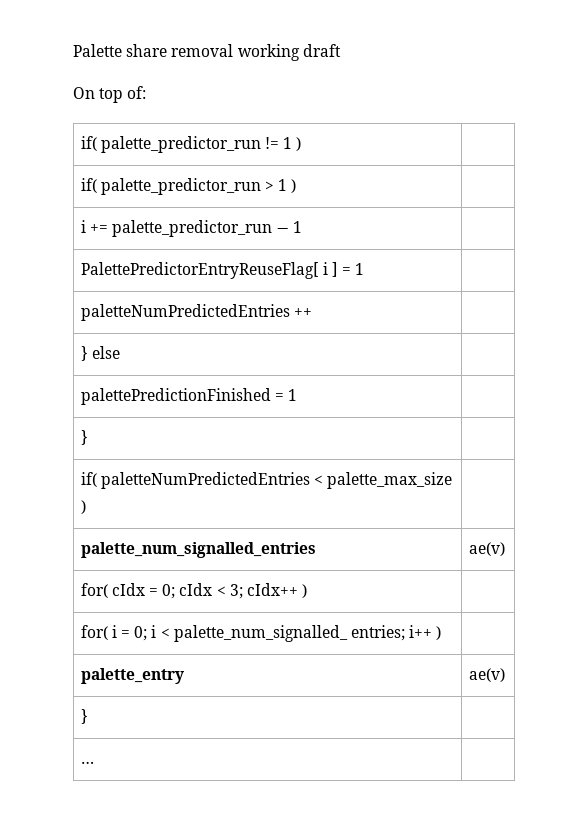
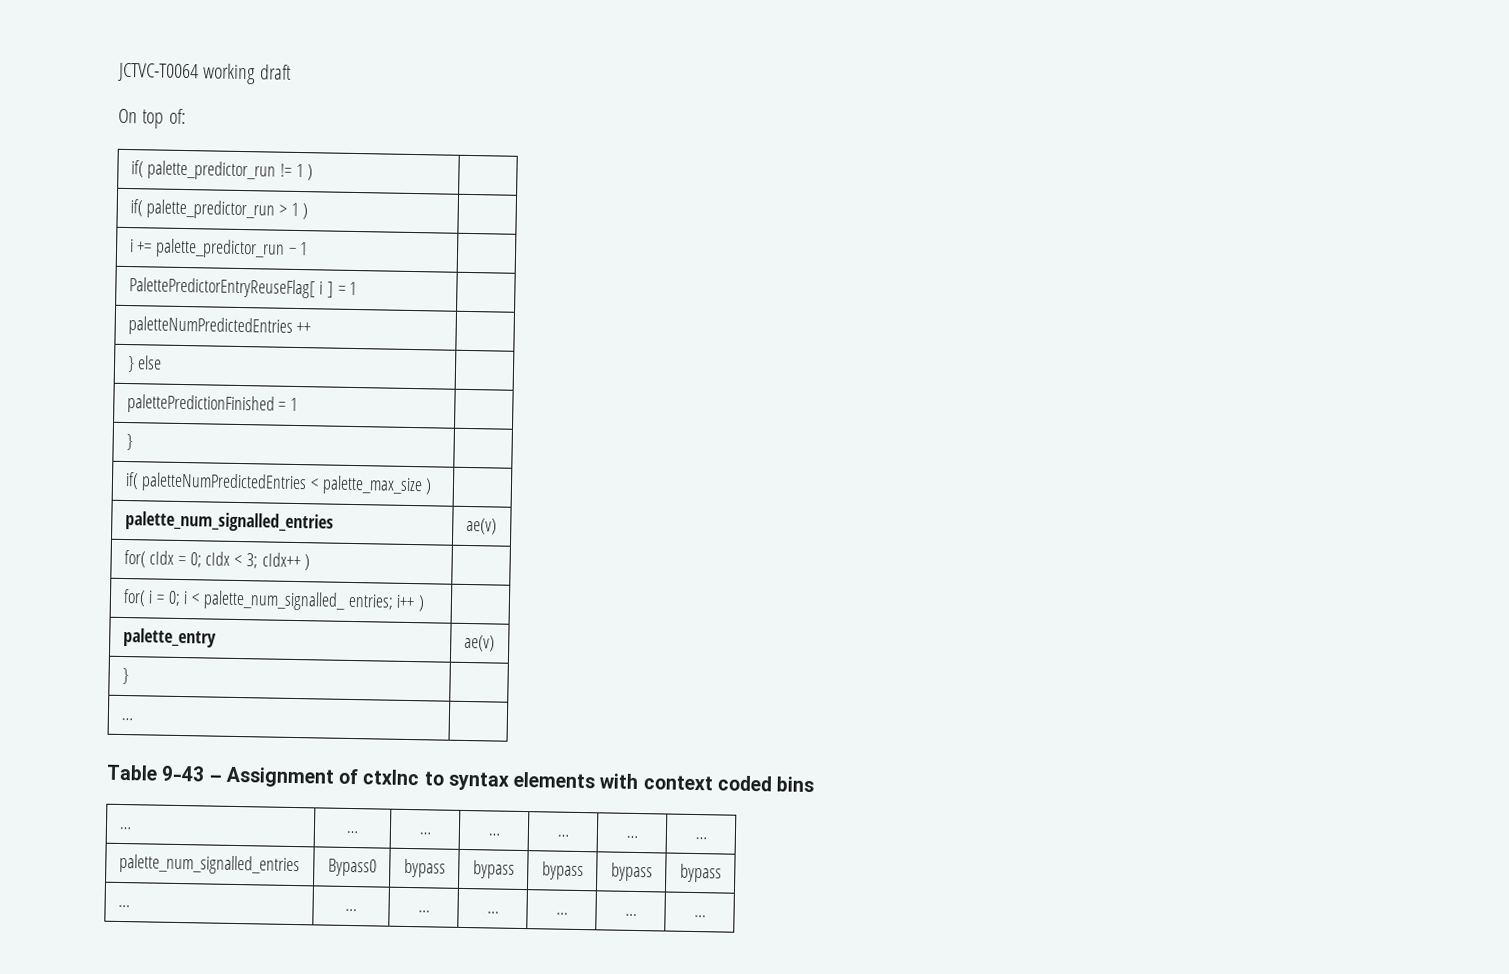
[73,44,234,57] Palette share removal -> [117,62,199,83] JCTVC-T0064
(94, 762) none -> [106,764,815,793] [118,826,131,830] [346,830,358,834] [418,832,431,835] [487,833,500,836] [556,834,569,837] [625,835,638,839] [694,837,707,840] [118,853,300,876] [327,858,377,877] [403,858,446,878] [472,860,515,879] [541,861,584,881] [610,862,653,882] [679,863,722,883] [117,904,130,908] [345,908,357,912] [417,910,430,913] [486,911,499,914] [555,912,568,915] [624,913,637,917] [693,915,706,918] // Table 9-43 – Assignment of ctxInc to syntax elements with context coded bins // … | … | … | … | … | … | … // palette_num_signalled_entries | Bypass0 | bypass | bypass | bypass | bypass | bypass // … | … | … | … | … | … | …

